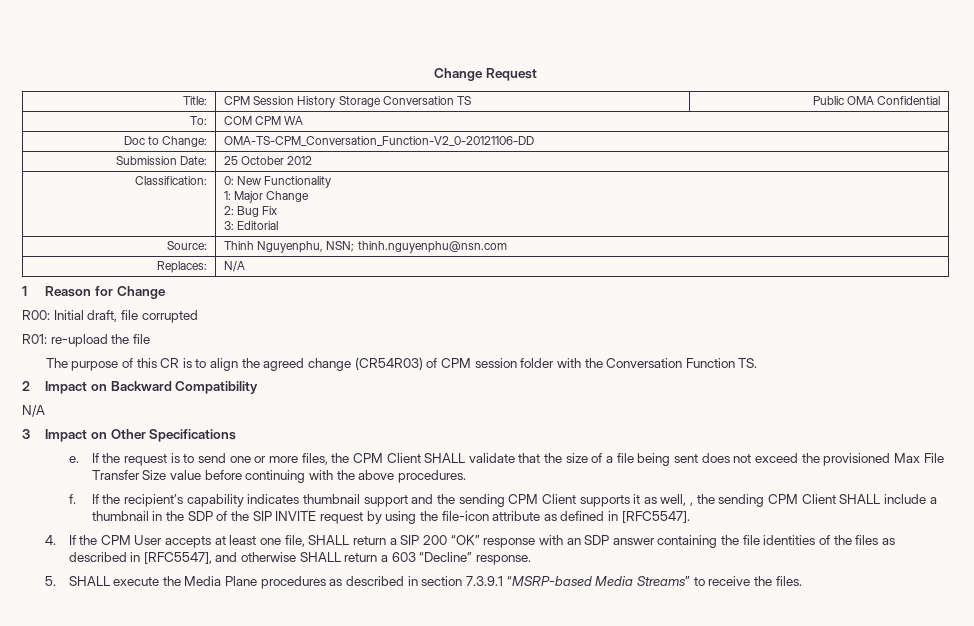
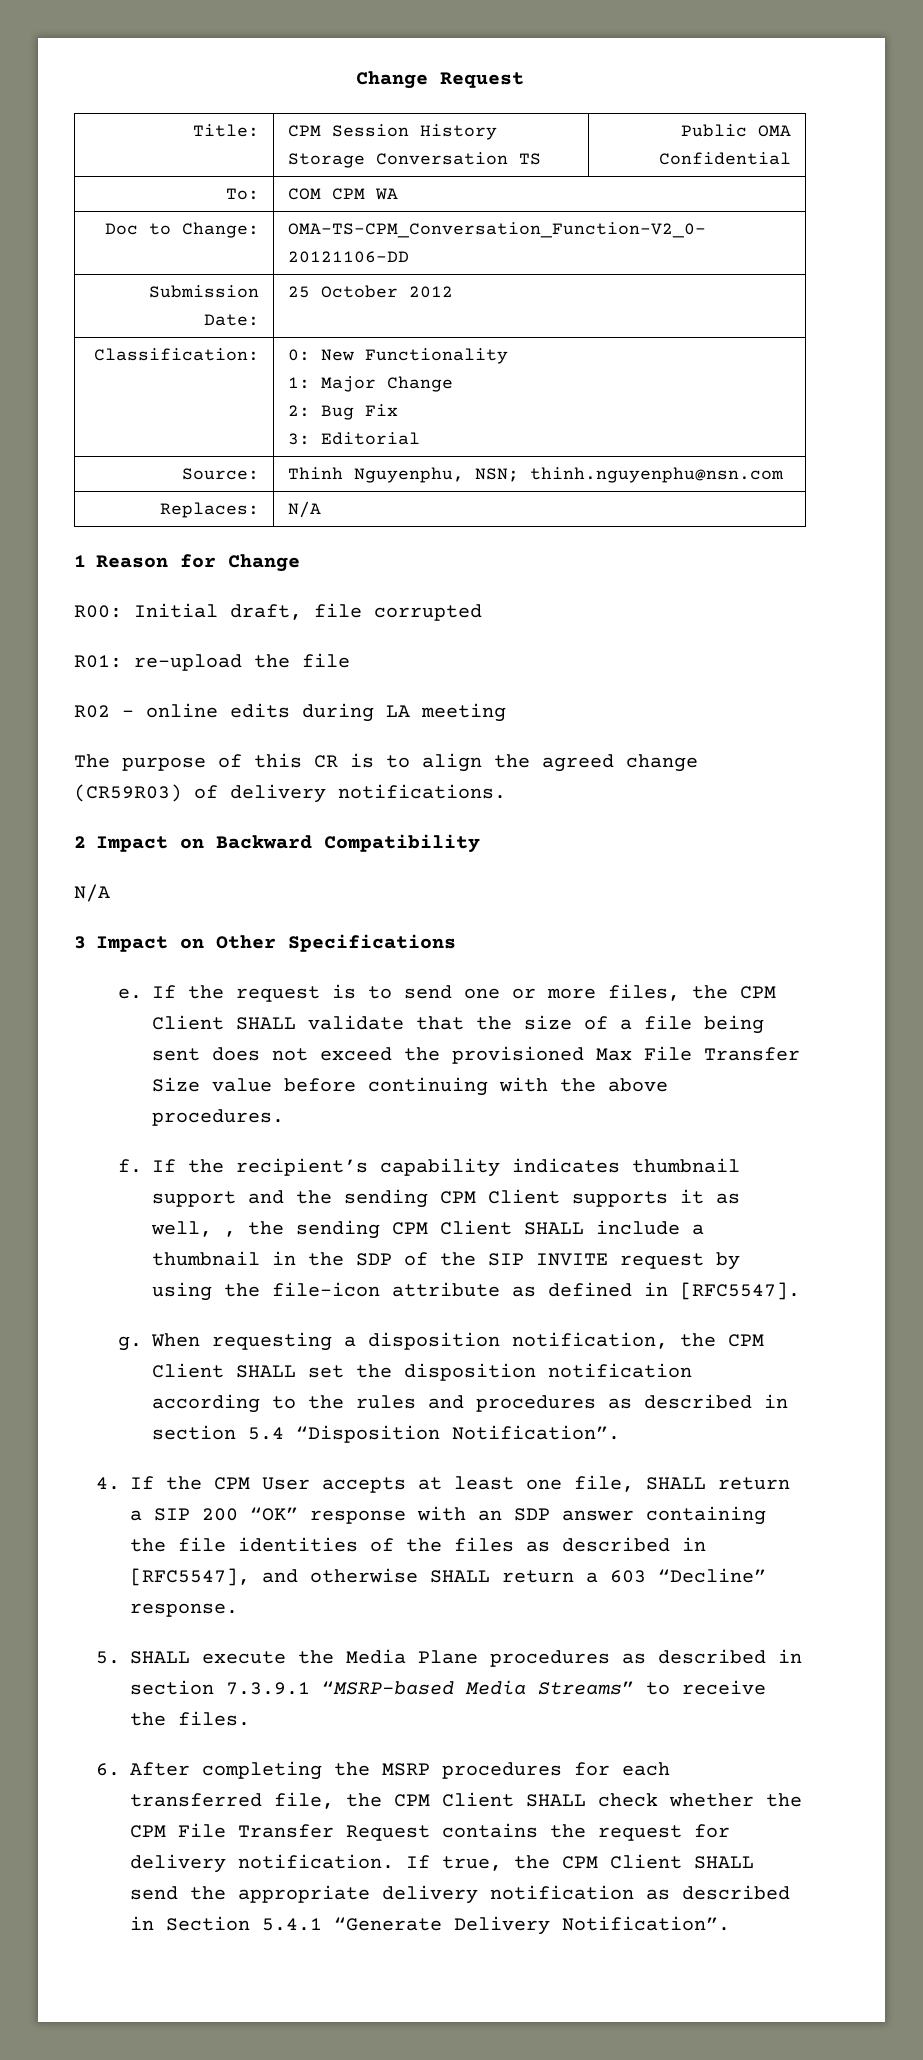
(150, 339) none -> [74,703,506,722] // R02 – online edits during LA meeting
[354,357,758,370] (CR54R03) of CPM session folder with the Conversation Function TS. -> [74,784,506,803] (CR59R03) of delivery notifications.
(690, 517) none -> [118,1332,765,1351] [152,1363,693,1381] [152,1394,789,1413] [152,1425,621,1443] // g. When requesting a disposition notification, the CPM Client SHALL set the disposition notification according to the rules and procedures as described in section 5.4 “Disposition Notification”.
(802, 581) none -> [96,1761,671,1780] [130,1792,803,1809] [130,1823,731,1841] [130,1854,755,1873] [130,1885,791,1904] [130,1916,731,1935] // 6. After completing the MSRP procedures for each transferred file, the CPM Client SHALL check whether the CPM File Transfer Request contains the request for delivery notification. If true, the CPM Client SHALL send the appropriate delivery notification as described in Section 5.4.1 “Generate Delivery Notification”.

